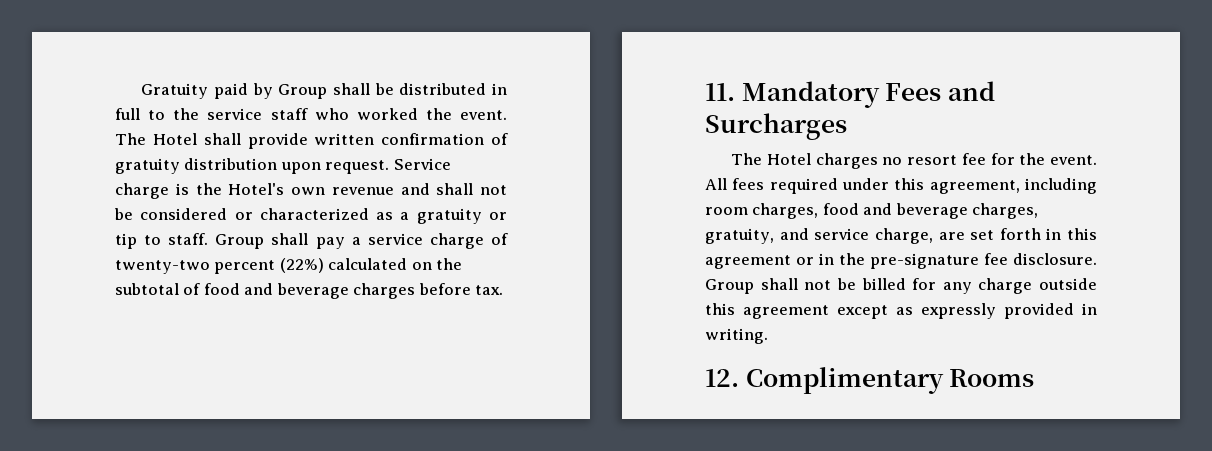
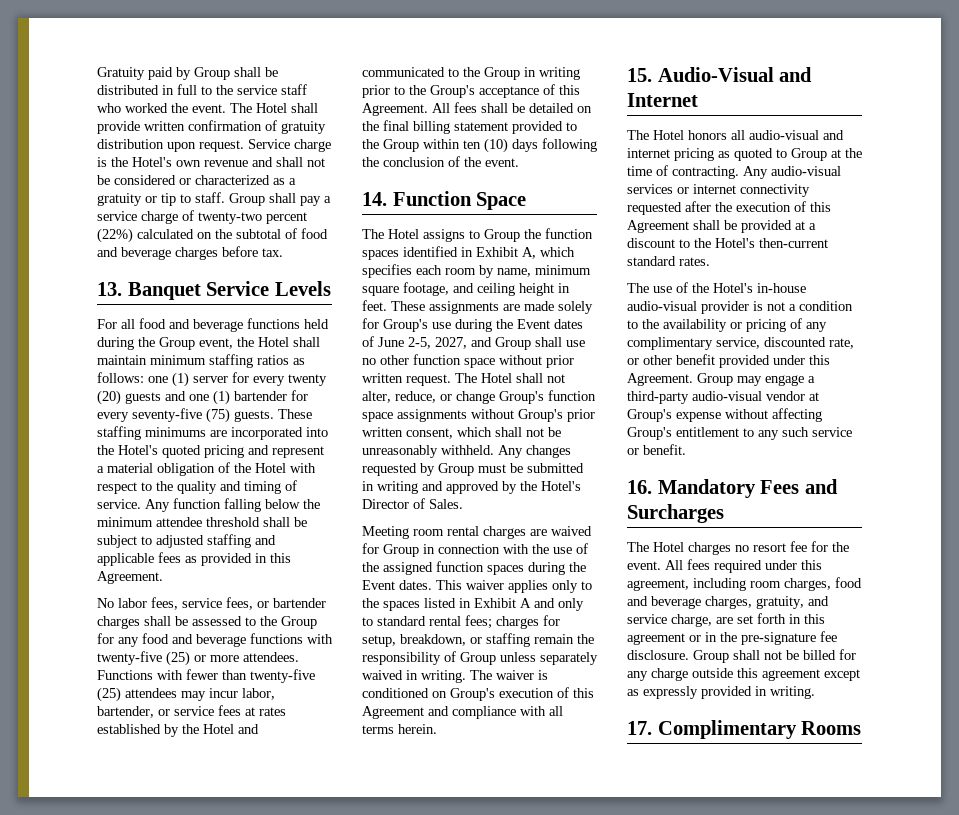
[705,83,735,101] 11. -> [97,281,331,300] [97,318,329,332] [97,337,320,350] [97,354,305,368] [97,372,327,387] [97,390,308,405] [97,408,312,423] [97,426,328,440] [97,445,324,458] [97,462,316,476] [97,480,297,494] [97,498,320,512] [97,517,307,527] [97,534,276,548] [97,552,291,566] [97,571,163,584] [97,597,326,610] [97,616,317,629] [97,633,333,647] [97,651,299,666] [97,669,315,683] [97,687,275,702] [97,705,286,718] [97,724,259,737] [362,67,580,80] [362,84,580,98] [362,102,592,116] [362,120,577,134] [362,138,597,153] [362,156,519,167] [362,191,527,210] [362,228,593,242] [362,246,575,260] [362,264,591,278] [362,282,570,296] [362,300,593,314] [362,318,583,332] [362,336,585,350] [362,354,574,368] [362,373,565,386] [362,390,596,404] [362,409,595,422] [362,427,561,439] [362,445,571,458] [362,463,584,476] [362,481,581,494] [362,498,463,509] [362,526,592,539] [362,543,588,557] [362,561,586,575] [362,580,592,593] [362,598,584,611] [362,615,560,629] [362,633,594,647] [362,651,598,665] [362,670,548,683] [362,687,594,701] [362,706,563,719] [362,724,437,734] [627,67,813,82] [627,93,698,107] [627,130,844,140] [627,148,862,161] [627,165,841,179] [627,184,810,197] [627,201,831,215] [627,220,816,233] [627,238,828,248] [627,256,710,266] [627,282,806,293] [627,301,853,314] [627,318,827,332] [627,337,854,350] [627,354,830,368] [627,373,815,386] [627,391,819,404] [627,408,822,422] [627,427,852,440] [627,444,686,455] [627,480,652,494] 13. Banquet Service Levels // For all food and beverage functions held during the Group event, the Hotel shall maintain minimum staffing ratios as follows: one (1) server for every twenty (20) guests and one (1) bartender for every seventy-five (75) guests. These staffing minimums are incorporated into the Hotel's quoted pricing and represent a material obligation of the Hotel with respect to the quality and timing of service. Any function falling below the minimum attendee threshold shall be subject to adjusted staffing and applicable fees as provided in this Agreement. // No labor fees, service fees, or bartender charges shall be assessed to the Group for any food and beverage functions with twenty-five (25) or more attendees. Functions with fewer than twenty-five (25) attendees may incur labor, bartender, or service fees at rates established by the Hotel and communicated to the Group in writing prior to the Group's acceptance of this Agreement. All fees shall be detailed on the final billing statement provided to the Group within ten (10) days following the conclusion of the event. // 14. Function Space // The Hotel assigns to Group the function spaces identified in Exhibit A, which specifies each room by name, minimum square footage, and ceiling height in feet. These assignments are made solely for Group's use during the Event dates of June 2-5, 2027, and Group shall use no other function space without prior written request. The Hotel shall not alter, reduce, or change Group's function space assignments without Group's prior written consent, which shall not be unreasonably withheld. Any changes requested by Group must be submitted in writing and approved by the Hotel's Director of Sales. // Meeting room rental charges are waived for Group in connection with the use of the assigned function spaces during the Event dates. This waiver applies only to the spaces listed in Exhibit A and only to standard rental fees; charges for setup, breakdown, or staffing remain the responsibility of Group unless separately waived in writing. The waiver is conditioned on Group's execution of this Agreement and compliance with all terms herein. // 15. Audio-Visual and Internet // The Hotel honors all audio-visual and internet pricing as quoted to Group at the time of contracting. Any audio-visual services or internet connectivity requested after the execution of this Agreement shall be provided at a discount to the Hotel's then-current standard rates. // The use of the Hotel's in-house audio-visual provider is not a condition to the availability or pricing of any complimentary service, discounted rate, or other benefit provided under this Agreement. Group may engage a third-party audio-visual vendor at Group's expense without affecting Group's entitlement to any such service or benefit. // 16.
[705,369,739,387] 12. -> [627,721,652,735] 17.

